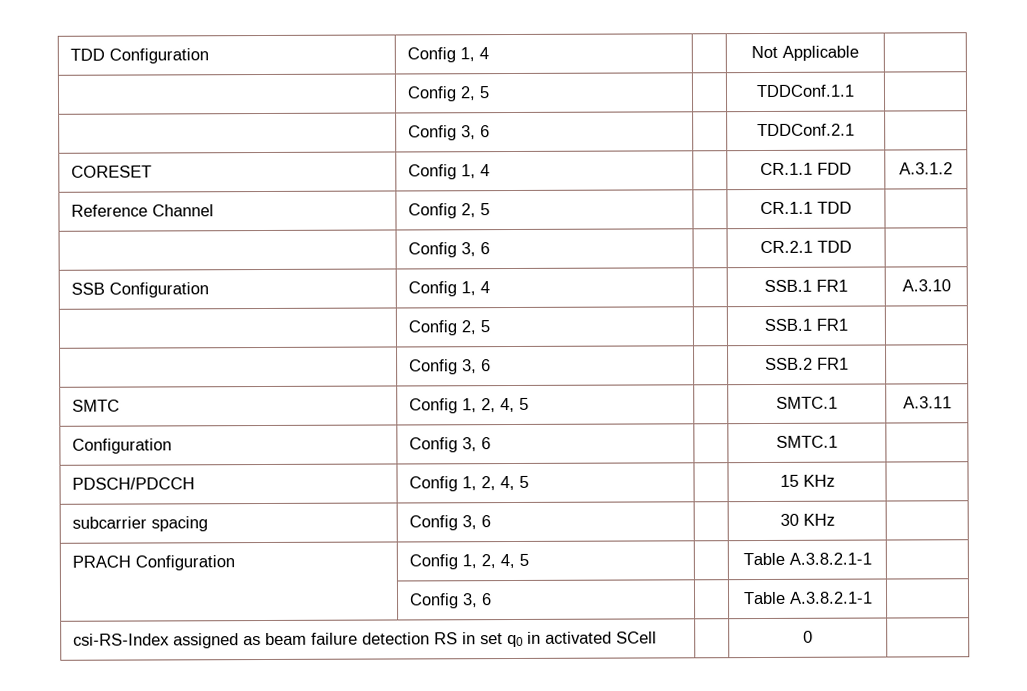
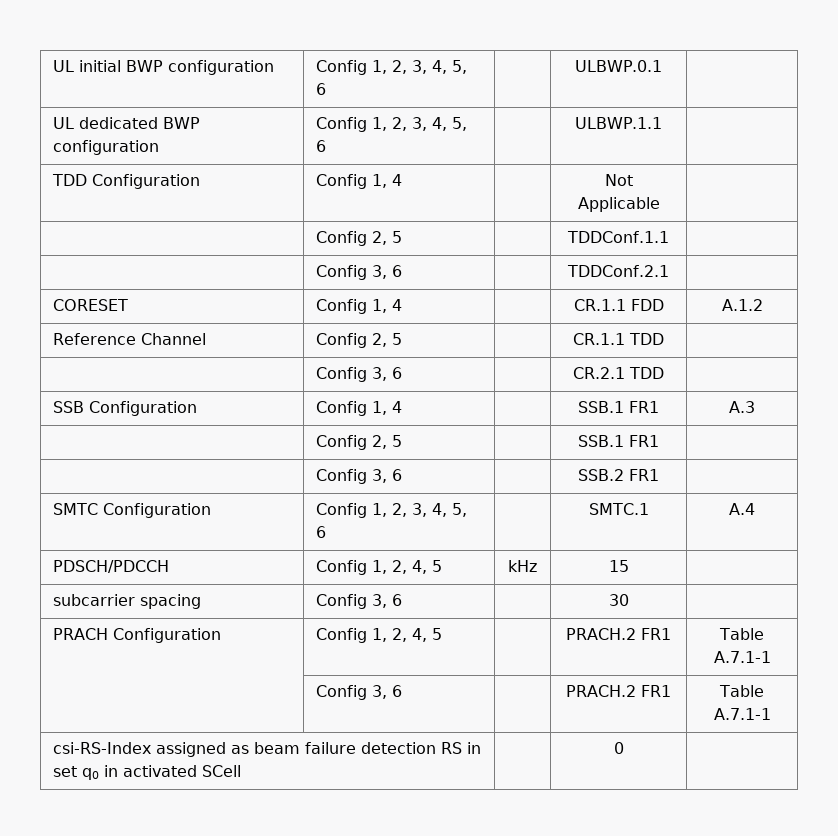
(69, 54) none -> [53,60,275,75] [316,60,468,75] [316,83,327,95] [574,60,663,72] [53,117,201,129] [53,140,160,155] [316,117,468,132] [316,140,327,152] [574,117,663,129] UL initial BWP configuration | Config 1, 2, 3, 4, 5, 6 | | ULBWP.0.1 | // UL dedicated BWP configuration | Config 1, 2, 3, 4, 5, 6 | | ULBWP.1.1 | //
[899,162,953,175] A.3.1.2 -> [721,299,763,311] A.1.2
[901,279,951,292] A.3.10 -> [728,401,755,413] A.3
[408,397,529,414] [776,396,838,409] [902,396,952,409] [71,438,172,454] [408,437,477,453] | Config 1, 2, 4, 5 | | SMTC.1 | A.3.11 // Configuration | Config 3, -> [103,503,212,518] [316,503,468,518] Configuration | Config 1, 2, 3, 4, 5,
(838, 441) none -> [728,503,755,515] A.4
(529, 481) none -> [508,560,537,572] kHz
[802,474,835,487] KHz -> (629, 566) none
[802,513,835,526] KHz -> (629, 600) none
[742,552,872,566] [408,593,492,609] [742,591,873,605] | Table A.3.8.2.1-1 | // | Config 3, 6 | | Table A.3.8.2.1-1 | -> [565,628,671,640] [719,628,765,640] [713,651,771,663] [316,685,403,700] [565,685,671,697] [719,685,765,697] [713,708,771,720] | PRACH.2 FR1 | Table A.7.1-1 // | Config 3, 6 | | PRACH.2 FR1 | Table A.7.1-1

